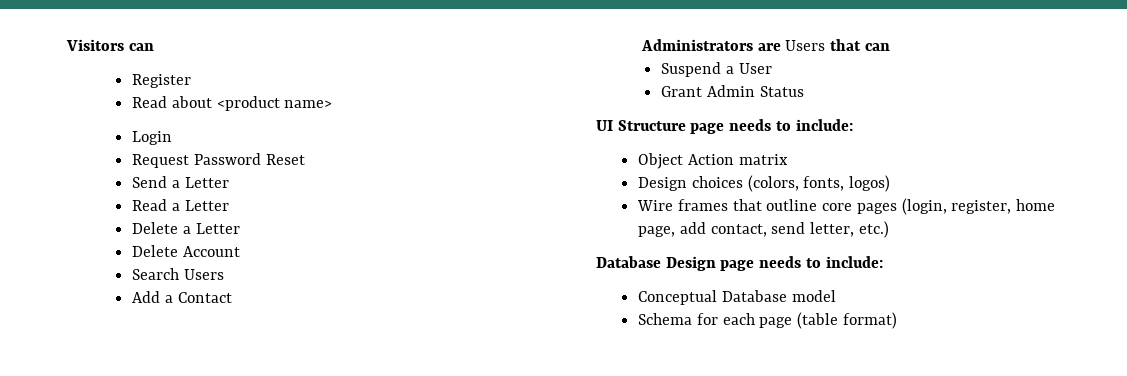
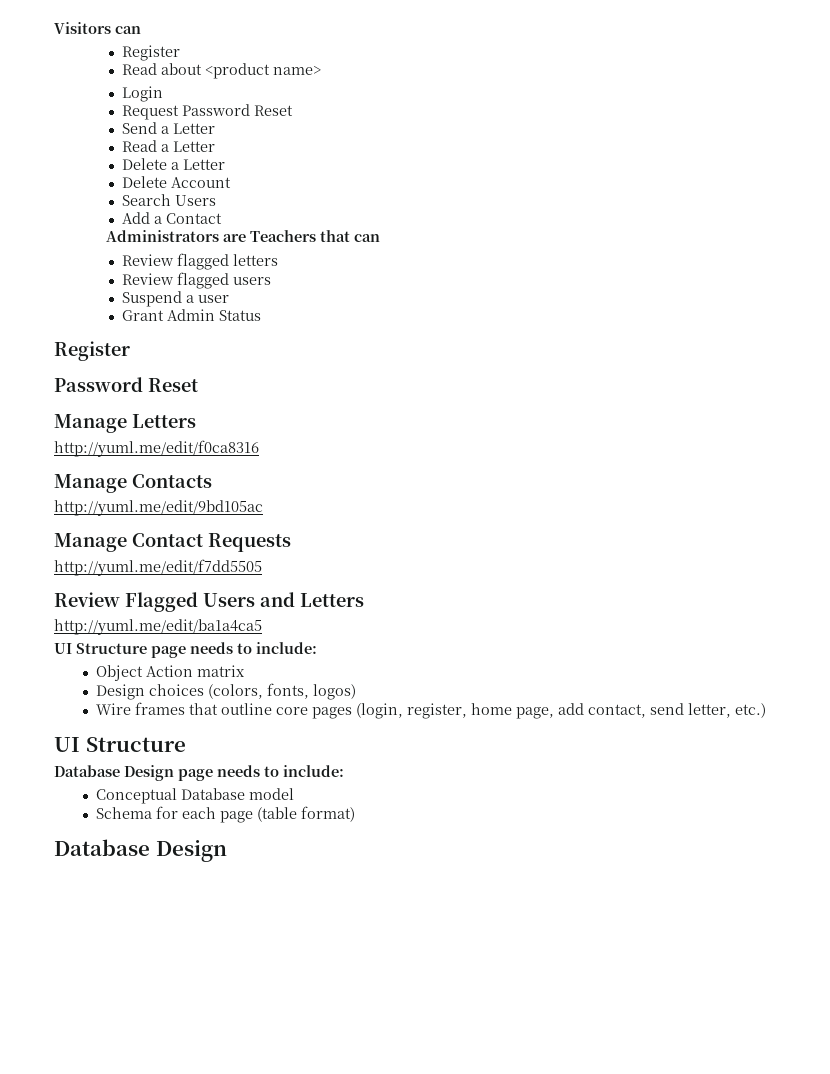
[785,40,826,51] Users -> [250,230,317,242] Teachers
(890, 47) none -> [122,253,279,270] [122,272,272,289] // Review flagged letters // Review flagged users
[738,63,772,74] User -> [198,295,230,303] user
(804, 91) none -> [54,341,130,361] [54,377,198,392] [54,414,196,433] [54,440,259,457] [54,474,212,493] [54,500,263,516] [54,533,291,552] [54,559,262,576] [54,592,364,612] [54,619,262,635] // Register // Password Reset // Manage Letters // http://yuml.me/edit/f0ca8316 // Manage Contacts // http://yuml.me/edit/9bd105ac // Manage Contact Requests // http://yuml.me/edit/f7dd5505 // Review Flagged Users and Letters // http://yuml.me/edit/ba1a4ca5
(889, 229) none -> [54,737,186,752] // UI Structure
(897, 320) none -> [54,839,227,862] // Database Design

